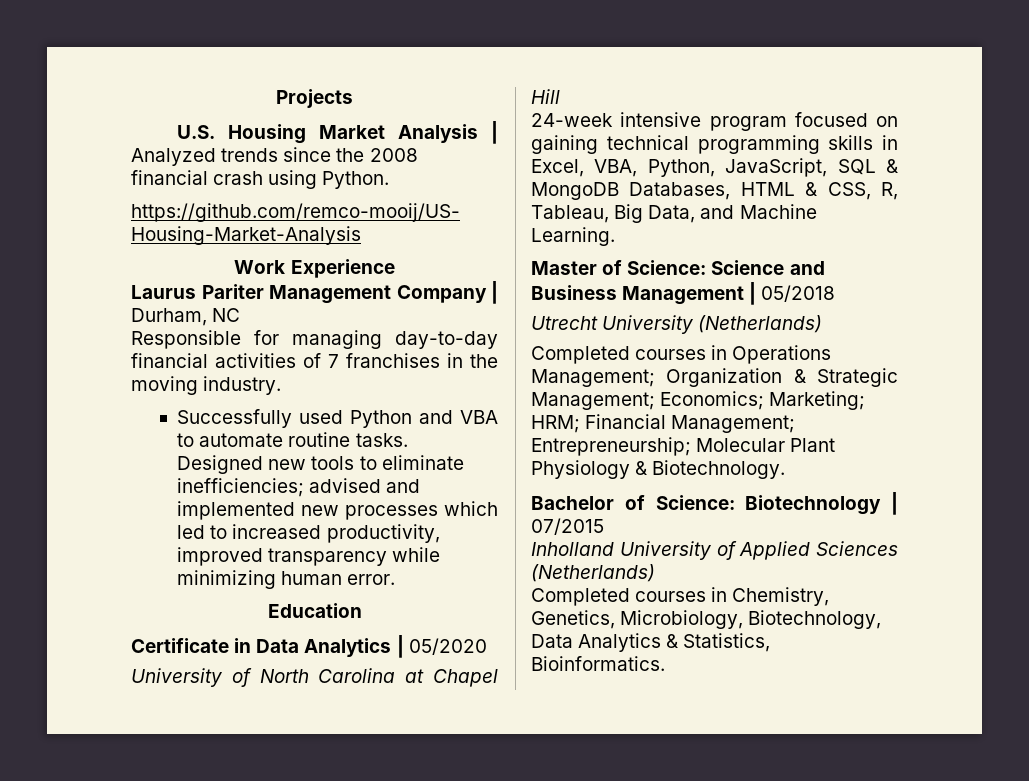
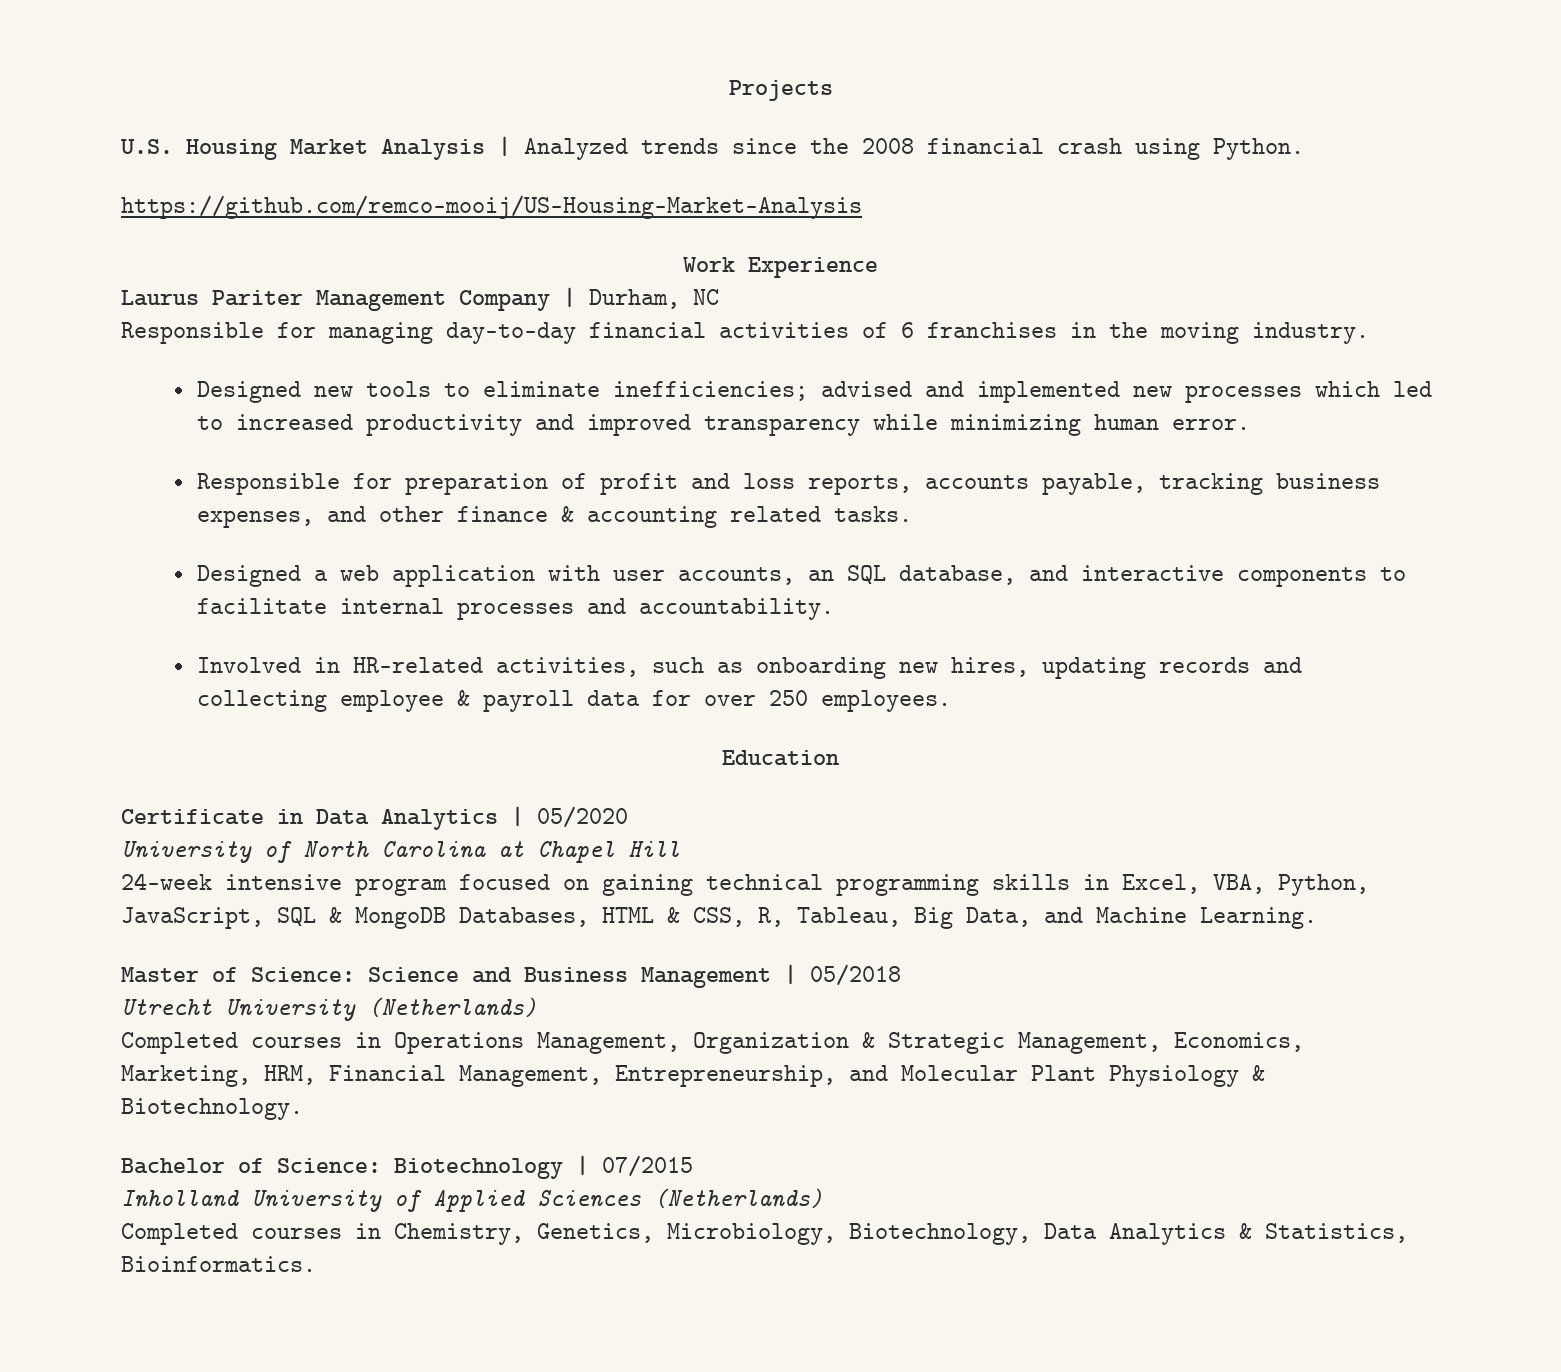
[328,354,339,368] 7 -> [901,322,914,338] 6
[177,409,498,428] [177,432,408,447] Successfully used Python and VBA to automate routine tasks. -> (1369, 333) none
[326,524,440,543] productivity, -> [365,414,574,436] productivity and
(396, 579) none -> [196,473,1380,495] [196,506,912,528] [196,565,1406,587] [196,598,834,620] [196,657,1302,679] [196,690,951,712] // Responsible for preparation of profit and loss reports, accounts payable, tracking business expenses, and other finance & accounting related tasks. // Designed a web application with user accounts, an SQL database, and interactive components to facilitate internal processes and accountability. // Involved in HR-related activities, such as onboarding new hires, updating records and collecting employee & payroll data for over 250 employees.
[531,369,655,387] Management; -> [537,1032,680,1054] Management,
[531,391,866,410] [531,414,796,433] [531,437,691,456] Management; Economics; Marketing; HRM; Financial Management; Entrepreneurship; -> [1018,1032,1304,1054] [121,1065,888,1087] Management, Economics, Marketing, HRM, Financial Management, Entrepreneurship, and

